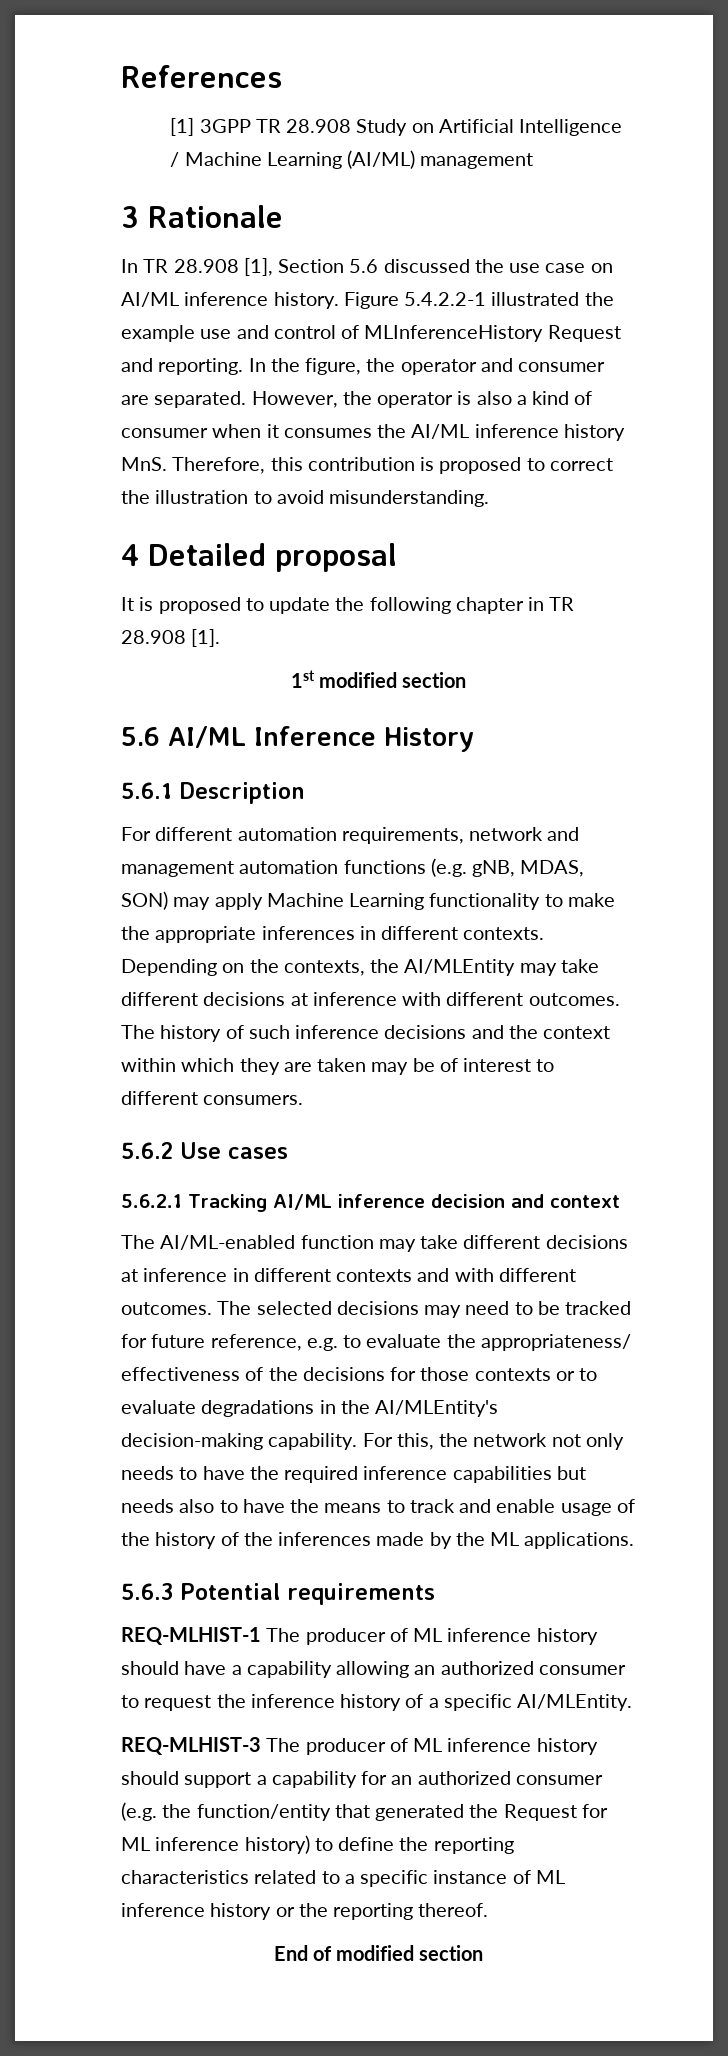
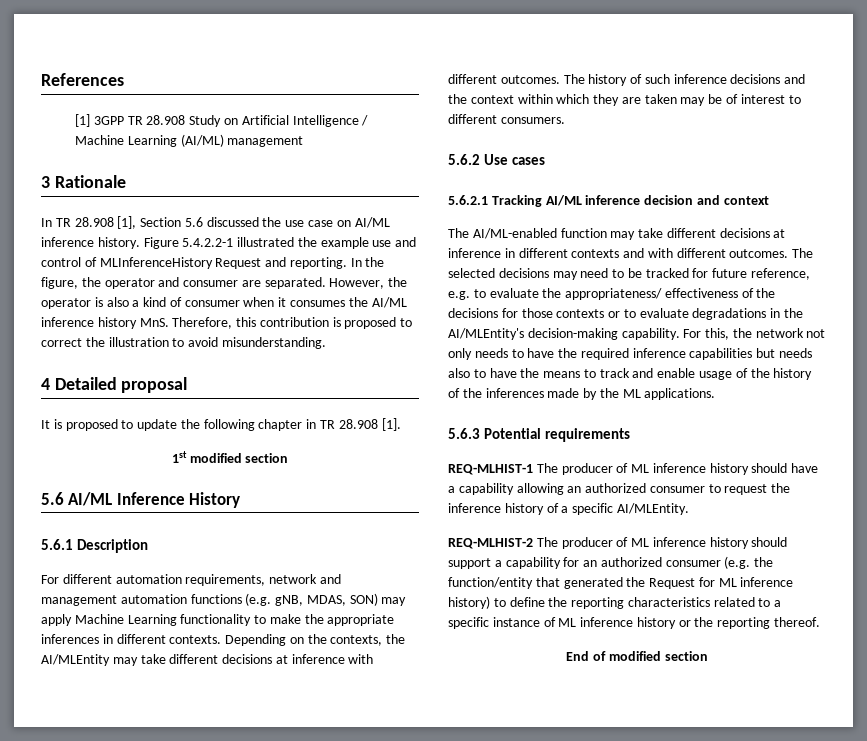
[121,1737,261,1755] REQ-MLHIST-3 -> [448,538,533,549] REQ-MLHIST-2

